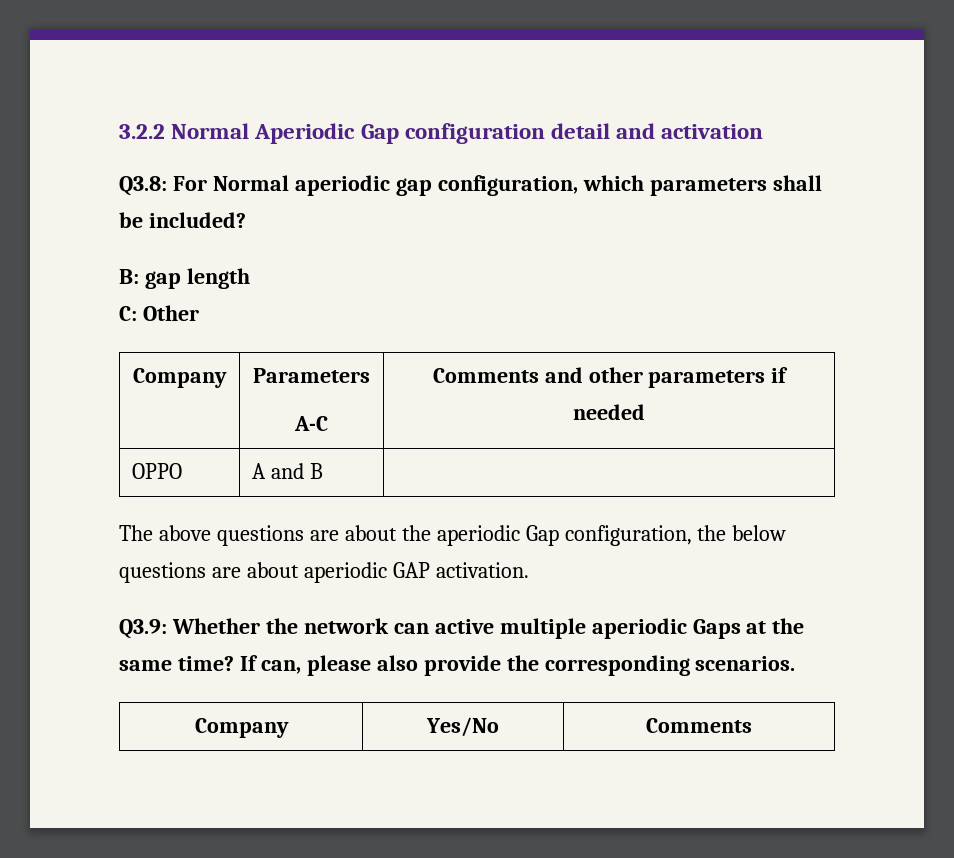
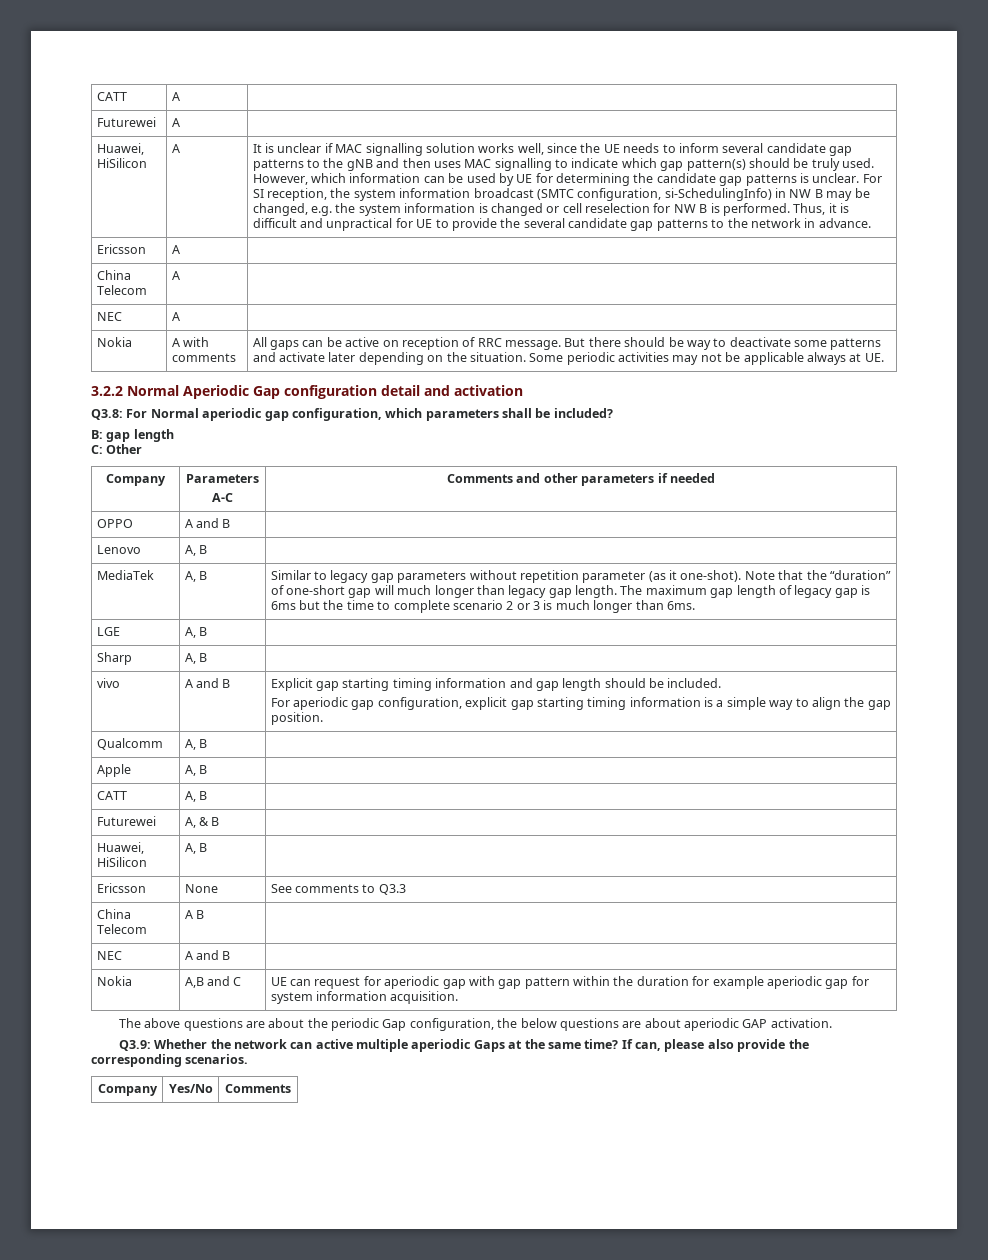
(119, 131) none -> [96,92,127,101] [171,92,180,101] [96,117,156,127] [171,118,180,127] [96,143,144,155] [96,158,147,168] [171,144,180,153] [252,143,853,156] [252,158,875,171] [252,173,882,186] [252,188,870,201] [252,203,850,216] [252,218,871,231] [96,244,146,254] [171,245,180,254] [96,270,131,280] [96,285,147,295] [171,271,180,280] [96,312,122,321] [171,312,180,321] [96,337,132,347] [171,337,210,347] [171,353,236,362] [252,337,882,350] [252,352,884,365] CATT | A | // Futurewei | A | // Huawei, HiSilicon | A | It is unclear if MAC signalling solution works well, since the UE needs to inform several candidate gap patterns to the gNB and then uses MAC signalling to indicate which gap pattern(s) should be truly used. However, which information can be used by UE for determining the candidate gap patterns is unclear. For SI reception, the system information broadcast (SMTC configuration, si-SchedulingInfo) in NW B may be changed, e.g. the system information is changed or cell reselection for NW B is performed. Thus, it is difficult and unpractical for UE to provide the several candidate gap patterns to the network in advance. // Ericsson | A | // China Telecom | A | // NEC | A | // Nokia | A with comments | All gaps can be active on reception of RRC message. But there should be way to deactivate some patterns and activate later depending on the situation. Some periodic activities may not be applicable always at UE. //
(324, 471) none -> [96,545,141,554] [184,545,208,556] [96,570,154,580] [184,571,208,582] [270,570,891,583] [270,585,871,598] [270,600,695,613] [96,627,120,636] [184,627,208,638] [96,652,132,665] [184,653,208,664] [96,678,120,688] [184,678,231,688] [270,678,722,691] [270,697,891,710] [270,712,323,725] [96,738,163,750] [184,739,208,750] [96,764,131,777] [184,765,208,776] [96,791,127,800] [184,791,208,802] [96,816,156,826] [184,817,220,828] [96,842,144,854] [96,857,147,867] [184,843,208,854] [96,883,146,893] [184,884,218,893] [270,884,406,895] [96,909,131,919] [96,924,147,934] [184,910,205,919] [96,951,122,960] [184,950,231,960] [96,976,132,986] [184,976,242,988] [270,976,869,989] [270,991,459,1004] // Lenovo | A, B | // MediaTek | A, B | Similar to legacy gap parameters without repetition parameter (as it one-shot). Note that the “duration” of one-short gap will much longer than legacy gap length. The maximum gap length of legacy gap is 6ms but the time to complete scenario 2 or 3 is much longer than 6ms. // LGE | A, B | // Sharp | A, B | // vivo | A and B | Explicit gap starting timing information and gap length should be included. // For aperiodic gap configuration, explicit gap starting timing information is a simple way to align the gap position. // Qualcomm | A, B | // Apple | A, B | // CATT | A, B | // Futurewei | A, & B | // Huawei, HiSilicon | A, B | // Ericsson | None | See comments to Q3.3 // China Telecom | A B | // NEC | A and B | // Nokia | A,B and C | UE can request for aperiodic gap with gap pattern within the duration for example aperiodic gap for system information acquisition.
[436,525,520,546] aperiodic -> [331,1018,380,1031] periodic

